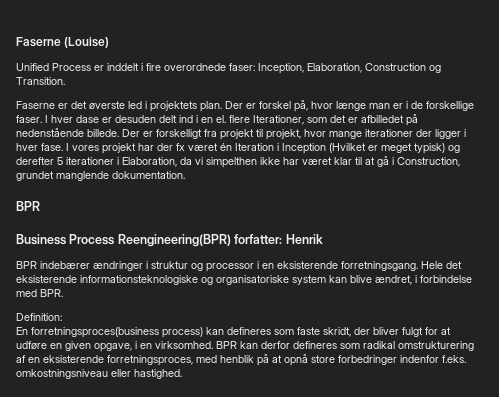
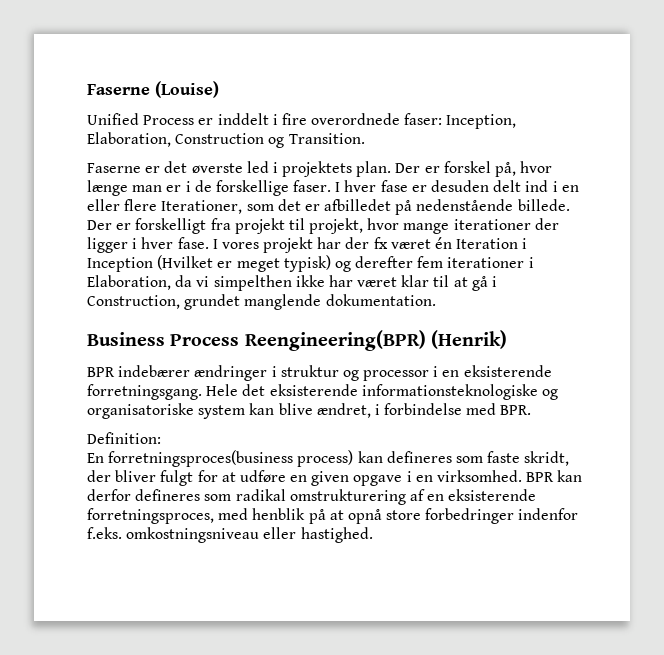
[76,115,99,123] dase -> [380,180,408,192] fase
[216,115,226,123] el. -> [87,199,120,211] eller
[57,157,63,165] 5 -> [417,256,444,268] fem
[16,201,40,211] // BPR -> (436, 300) none
[234,234,323,244] forfatter: Henrik -> [430,330,507,349] (Henrik)
[94,343,132,352] opgave, -> [353,475,403,486] opgave

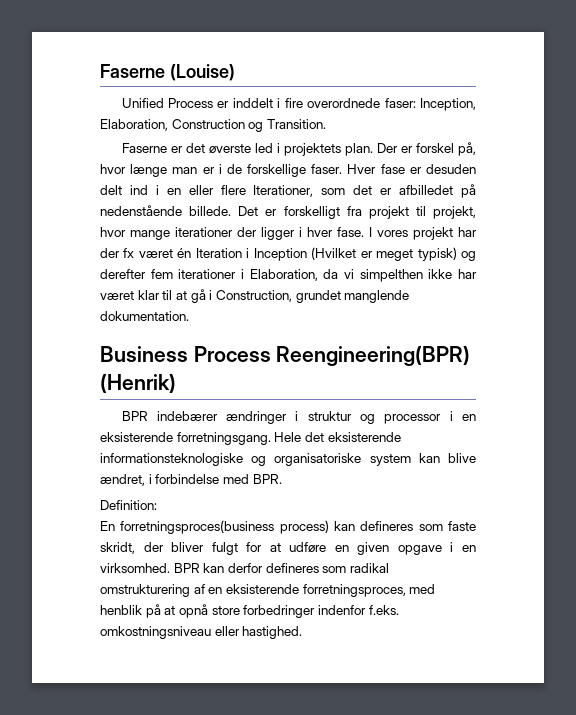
[335,180,377,192] I hver -> [347,164,377,174] Hver
[87,220,112,230] Der -> [238,206,259,216] Det

